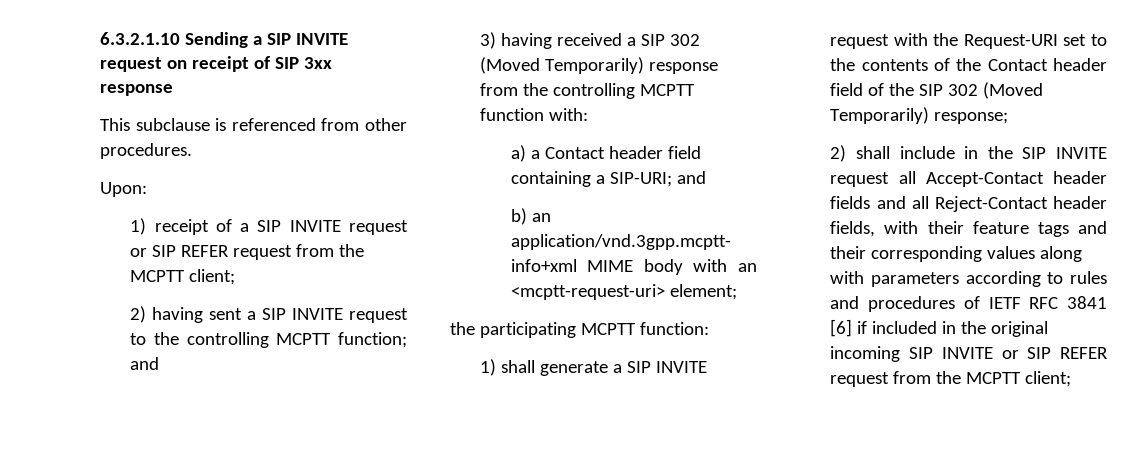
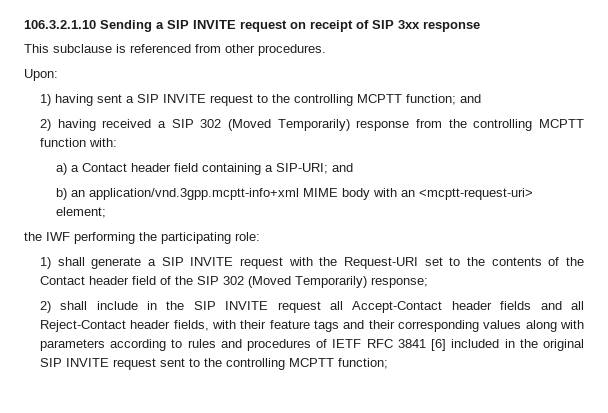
[100,32,180,45] 6.3.2.1.10 -> [24,20,96,29] 106.3.2.1.10
[154,219,409,235] [130,244,365,260] [130,269,236,285] [130,306,147,323] receipt of a SIP INVITE request or SIP REFER request from the MCPTT client; // 2) -> (51, 100) none
[480,32,497,49] 3) -> [39,119,51,131] 2)
[479,322,709,338] participating MCPTT function: -> [46,232,260,244] IWF performing the participating role:
[857,321,868,334] if -> (447, 345) none
[830,346,1108,362] [830,371,1072,387] incoming SIP INVITE or SIP REFER request from the MCPTT client; -> [39,358,388,370] SIP INVITE request sent to the controlling MCPTT function;

